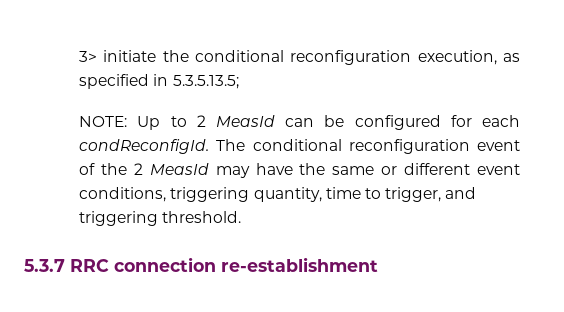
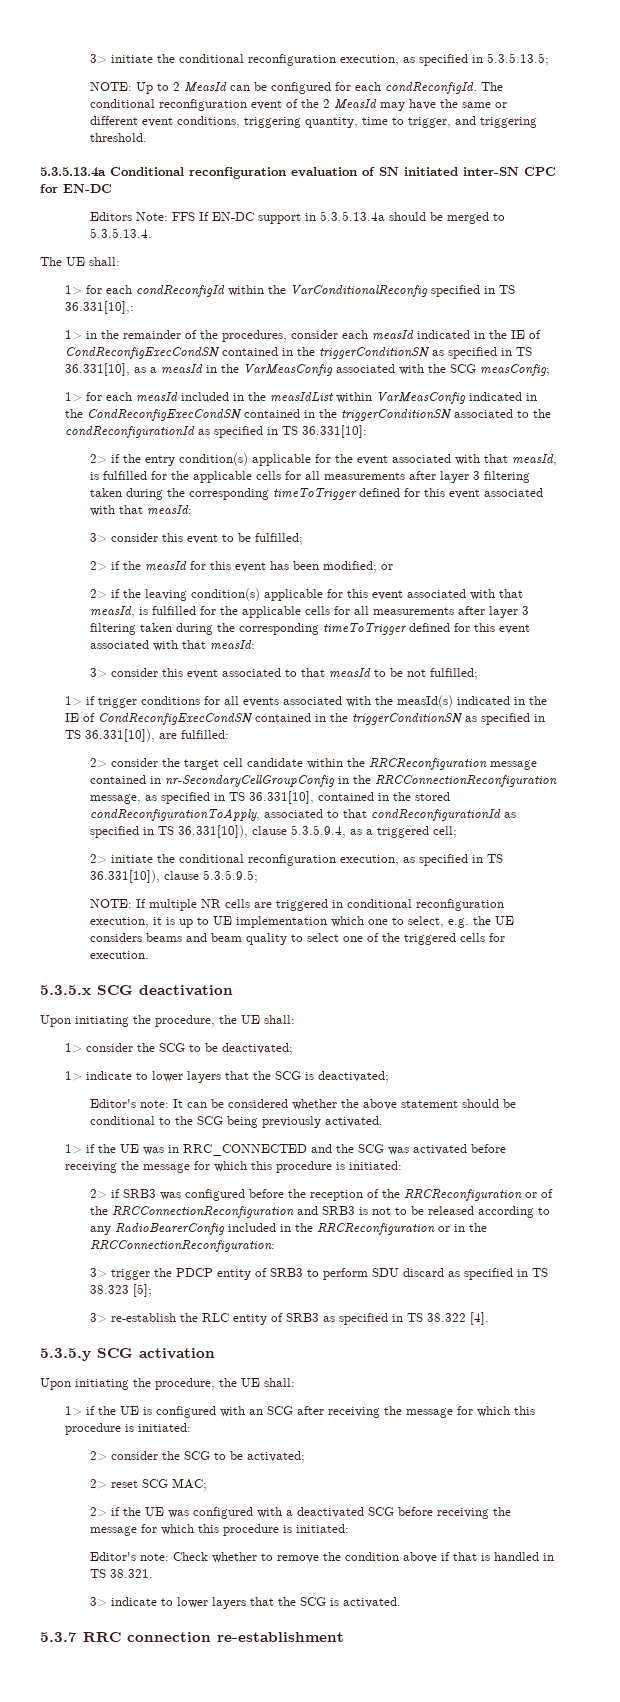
(242, 217) none -> [40,167,556,179] [40,184,112,193] [89,211,505,224] [89,228,152,238] [40,257,120,266] [64,285,515,297] [64,301,134,314] [64,330,541,342] [64,347,532,359] [64,363,550,376] [64,392,537,404] [64,409,551,421] [64,425,367,438] [89,453,557,466] [89,471,530,483] [89,488,543,500] [89,505,192,516] [89,533,303,545] [89,561,393,573] [89,588,523,601] [89,606,529,618] [89,623,530,635] [89,640,255,651] [89,668,478,680] [64,695,547,708] [64,713,545,725] [64,729,229,742] [89,758,537,770] [89,775,557,787] [89,791,450,804] [89,808,516,821] [89,825,457,838] [89,854,503,866] [89,870,258,883] [89,899,504,911] [89,916,514,928] [89,933,505,945] [89,951,149,959] [40,985,233,996] [40,1015,295,1027] [64,1043,293,1055] [64,1071,389,1083] [89,1099,516,1110] [89,1116,383,1128] [64,1144,506,1156] [64,1161,402,1173] [89,1189,553,1201] [89,1206,550,1218] [89,1223,487,1235] [89,1240,275,1252] [89,1268,548,1280] [89,1284,152,1297] [89,1312,489,1325] [40,1348,215,1361] [40,1378,295,1390] [64,1406,535,1418] [64,1423,191,1435] [89,1451,305,1463] [89,1478,207,1491] [89,1507,511,1519] [89,1524,349,1536] [89,1552,554,1563] [89,1569,153,1578] [89,1597,401,1609] // 5.3.5.13.4a Conditional reconfiguration evaluation of SN initiated inter-SN CPC for EN-DC // Editors Note: FFS If EN-DC support in 5.3.5.13.4a should be merged to 5.3.5.13.4. // The UE shall: // 1> for each condReconfigId within the VarConditionalReconfig specified in TS 36.331[10],: // 1> in the remainder of the procedures, consider each measId indicated in the IE of CondReconfigExecCondSN contained in the triggerConditionSN as specified in TS 36.331[10], as a measId in the VarMeasConfig associated with the SCG measConfig; // 1> for each measId included in the measIdList within VarMeasConfig indicated in the CondReconfigExecCondSN contained in the triggerConditionSN associated to the condReconfigurationId as specified in TS 36.331[10]: // 2> if the entry condition(s) applicable for the event associated with that measId, is fulfilled for the applicable cells for all measurements after layer 3 filtering taken during the corresponding timeToTrigger defined for this event associated with that measId: // 3> consider this event to be fulfilled; // 2> if the measId for this event has been modified; or // 2> if the leaving condition(s) applicable for this event associated with that measId, is fulfilled for the applicable cells for all measurements after layer 3 filtering taken during the corresponding timeToTrigger defined for this event associated with that measId: // 3> consider this event associated to that measId to be not fulfilled; // 1> if trigger conditions for all events associated with the measId(s) indicated in the IE of CondReconfigExecCondSN contained in the triggerConditionSN as specified in TS 36.331[10]), are fulfilled: // 2> consider the target cell candidate within the RRCReconfiguration message contained in nr-SecondaryCellGroupConfig in the RRCConnectionReconfiguration message, as specified in TS 36.331[10], contained in the stored condReconfigurationToApply, associated to that condReconfigurationId as specified in TS 36.331[10]), clause 5.3.5.9.4, as a triggered cell; // 2> initiate the conditional reconfiguration execution, as specified in TS 36.331[10]), clause 5.3.5.9.5; // NOTE: If multiple NR cells are triggered in conditional reconfiguration execution, it is up to UE implementation which one to select, e.g. the UE considers beams and beam quality to select one of the triggered cells for execution. // 5.3.5.x SCG deactivation // Upon initiating the procedure, the UE shall: // 1> consider the SCG to be deactivated; // 1> indicate to lower layers that the SCG is deactivated; // Editor's note: It can be considered whether the above statement should be conditional to the SCG being previously activated. // 1> if the UE was in RRC_CONNECTED and the SCG was activated before receiving the message for which this procedure is initiated: // 2> if SRB3 was configured before the reception of the RRCReconfiguration or of the RRCConnectionReconfiguration and SRB3 is not to be released according to any RadioBearerConfig included in the RRCReconfiguration or in the RRCConnectionReconfiguration: // 3> trigger the PDCP entity of SRB3 to perform SDU discard as specified in TS 38.323 [5]; // 3> re-establish the RLC entity of SRB3 as specified in TS 38.322 [4]. // 5.3.5.y SCG activation // Upon initiating the procedure, the UE shall: // 1> if the UE is configured with an SCG after receiving the message for which this procedure is initiated: // 2> consider the SCG to be activated; // 2> reset SCG MAC; // 2> if the UE was configured with a deactivated SCG before receiving the message for which this procedure is initiated: // Editor's note: Check whether to remove the condition above if that is handled in TS 38.321. // 3> indicate to lower layers that the SCG is activated.

